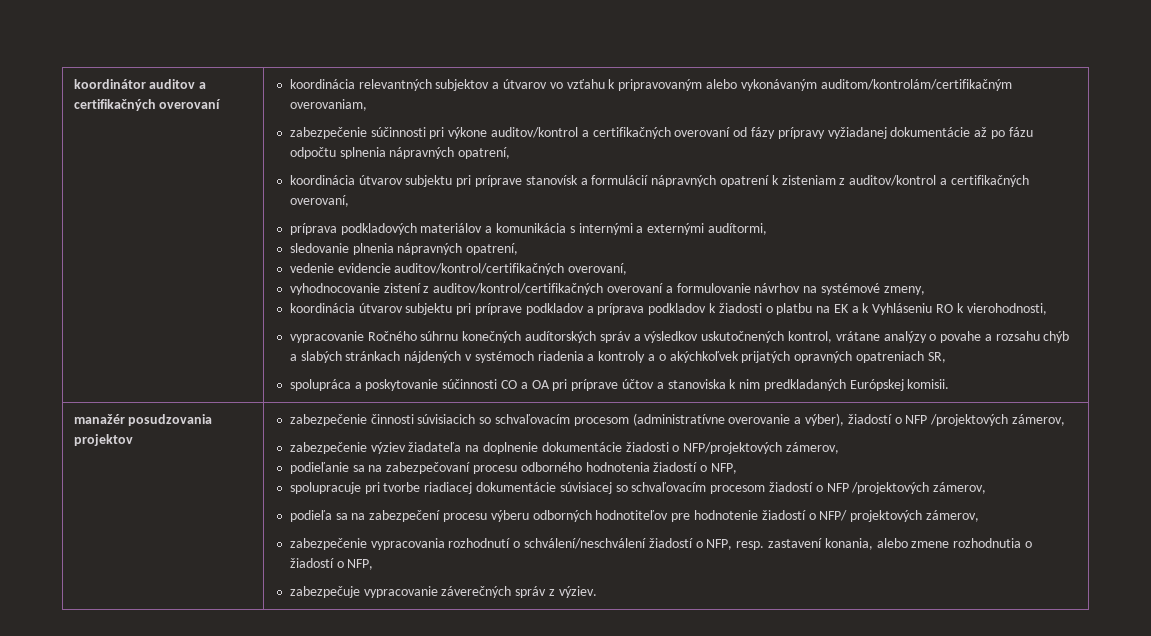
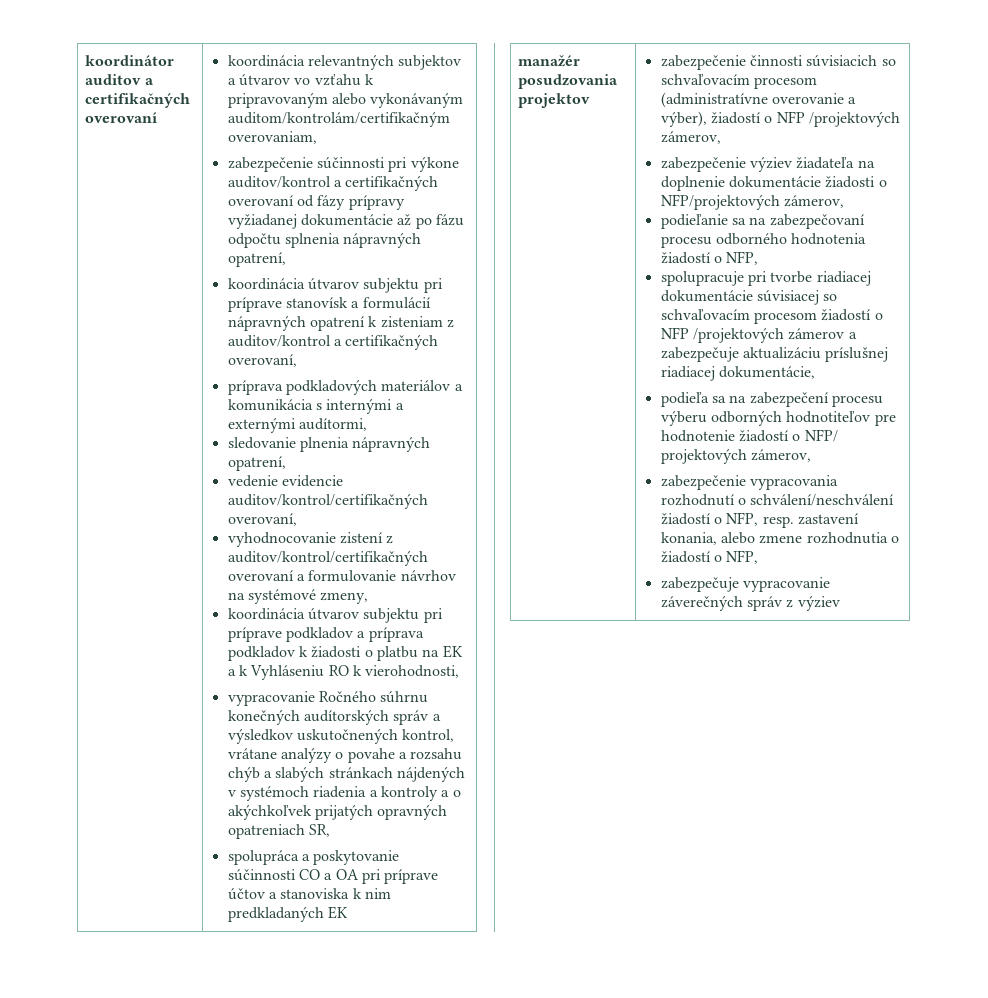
[849,379,950,391] Európskej komisii. -> [328,906,349,919] EK
[933,482,987,494] zámerov, -> [788,328,857,340] [660,347,889,362] [660,366,816,381] zámerov a zabezpečuje aktualizáciu príslušnej riadiacej dokumentácie,
[558,586,597,598] výziev. -> [797,596,840,611] výziev

